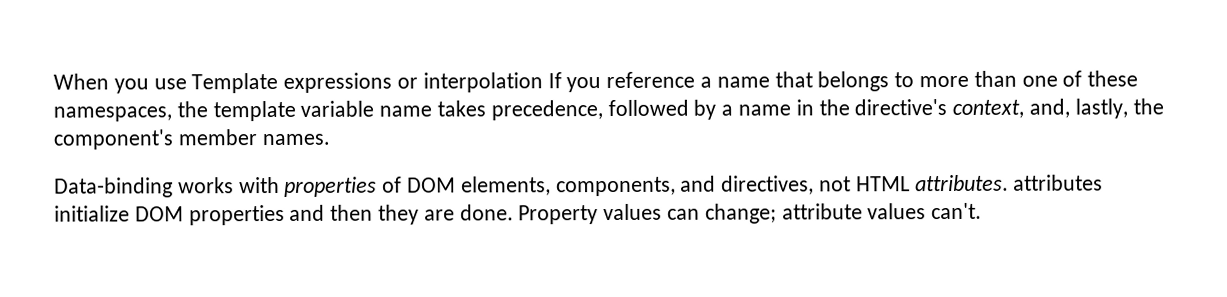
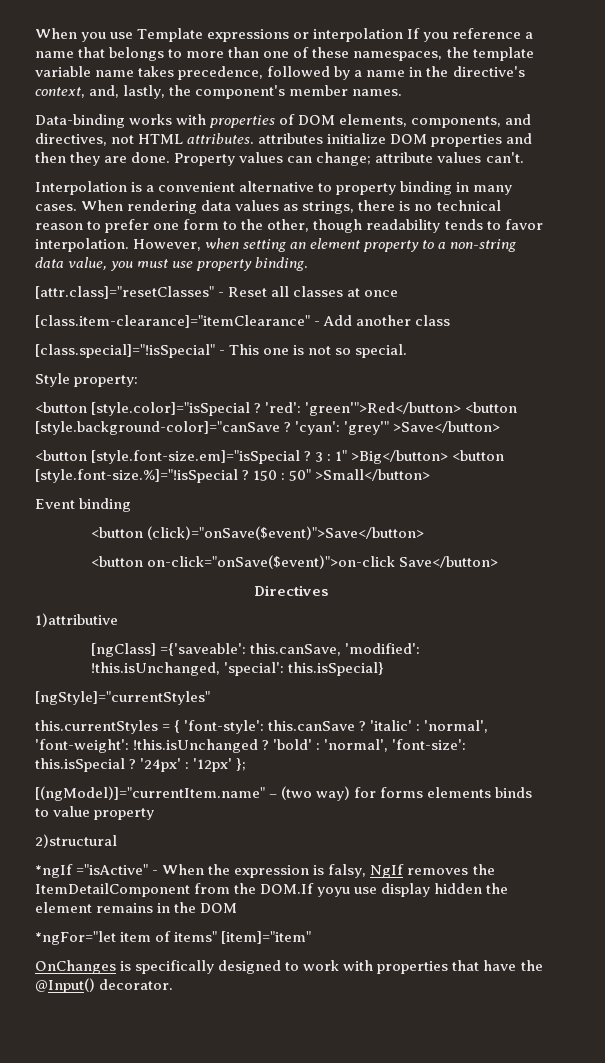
(983, 211) none -> [35,181,513,195] [35,200,501,214] [35,219,543,233] [35,238,517,252] [35,257,309,271] [35,286,399,299] [35,315,451,328] [35,344,408,358] [35,373,139,387] [35,402,518,416] [35,421,501,435] [35,450,505,464] [35,469,431,483] [35,498,132,512] [91,526,425,540] [91,555,499,569] [254,585,328,596] [35,613,118,627] [91,643,421,657] [91,662,385,676] [35,691,210,705] [35,720,489,734] [35,739,467,753] [35,758,247,772] [35,786,533,801] [35,806,155,820] [35,834,117,848] [35,864,495,878] [35,883,509,897] [35,902,238,913] [35,931,312,945] [35,960,543,974] [35,978,174,993] // Interpolation is a convenient alternative to property binding in many cases. When rendering data values as strings, there is no technical reason to prefer one form to the other, though readability tends to favor interpolation. However, when setting an element property to a non-string data value, you must use property binding. // [attr.class]="resetClasses" - Reset all classes at once // [class.item-clearance]="itemClearance" - Add another class // [class.special]="!isSpecial" - This one is not so special. // Style property: // <button [style.color]="isSpecial ? 'red': 'green'">Red</button> <button [style.background-color]="canSave ? 'cyan': 'grey'" >Save</button> // <button [style.font-size.em]="isSpecial ? 3 : 1" >Big</button> <button [style.font-size.%]="!isSpecial ? 150 : 50" >Small</button> // Event binding // <button (click)="onSave($event)">Save</button> // <button on-click="onSave($event)">on-click Save</button> // Directives // 1)attributive // [ngClass] ={'saveable': this.canSave, 'modified': !this.isUnchanged, 'special': this.isSpecial} // [ngStyle]="currentStyles" // this.currentStyles = { 'font-style': this.canSave ? 'italic' : 'normal', 'font-weight': !this.isUnchanged ? 'bold' : 'normal', 'font-size': this.isSpecial ? '24px' : '12px' }; // [(ngModel)]="currentItem.name" – (two way) for forms elements binds to value property // 2)structural // *ngIf ="isActive" - When the expression is falsy, NgIf removes the ItemDetailComponent from the DOM.If yoyu use display hidden the element remains in the DOM // *ngFor="let item of items" [item]="item" // OnChanges is specifically designed to work with properties that have the @Input() decorator.

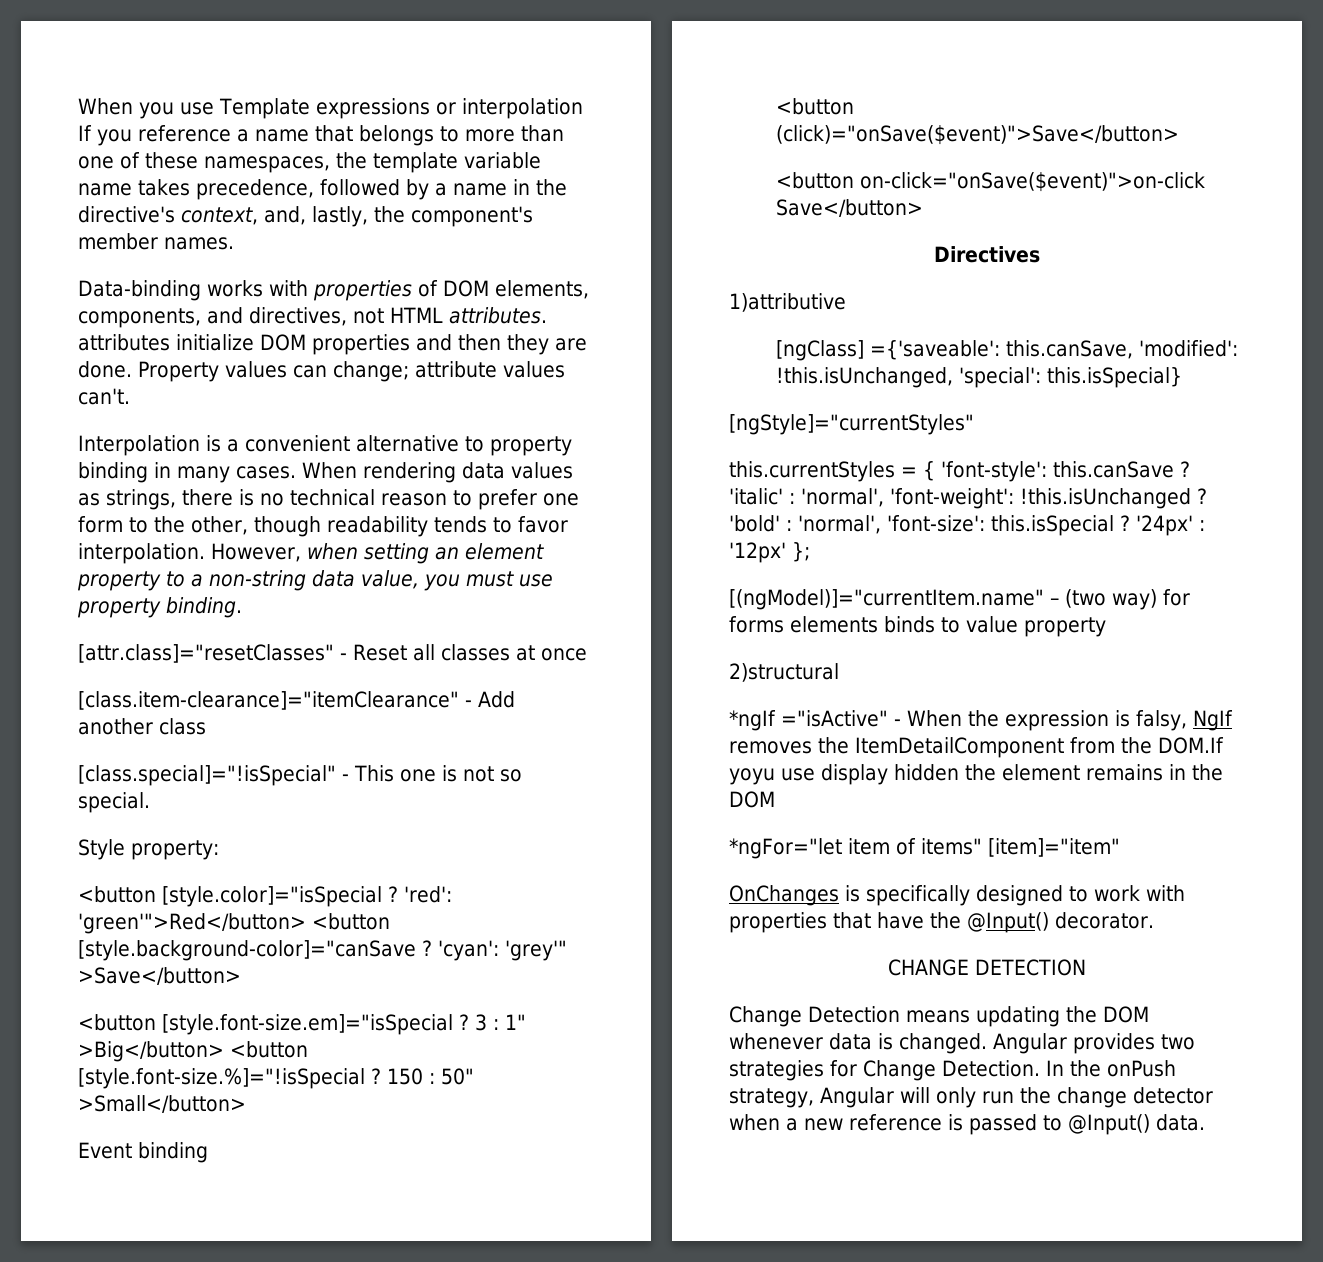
(174, 984) none -> [888,959,1086,976] [729,1006,1149,1027] [729,1033,1195,1054] [729,1060,1176,1081] [729,1087,1213,1108] [729,1114,1205,1135] // CHANGE DETECTION // Change Detection means updating the DOM whenever data is changed. Angular provides two strategies for Change Detection. In the onPush strategy, Angular will only run the change detector when a new reference is passed to @Input() data.

